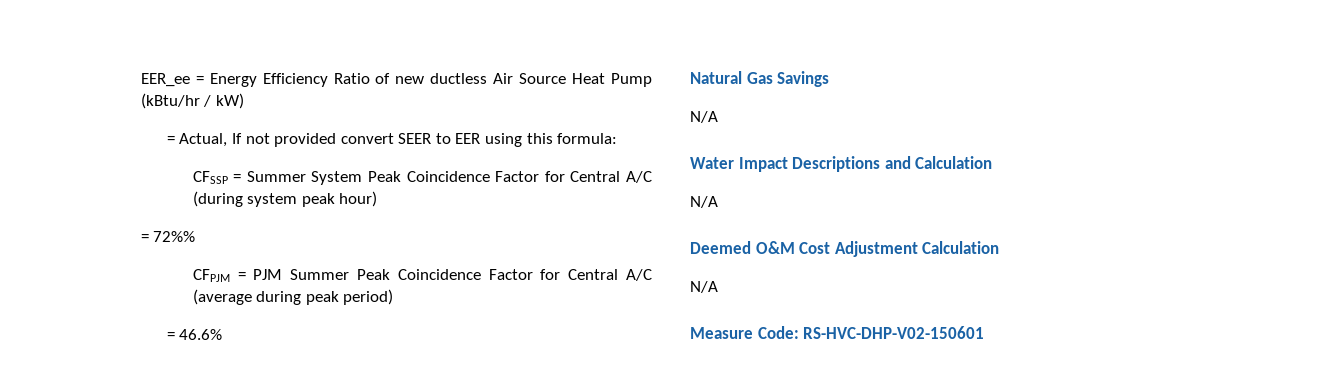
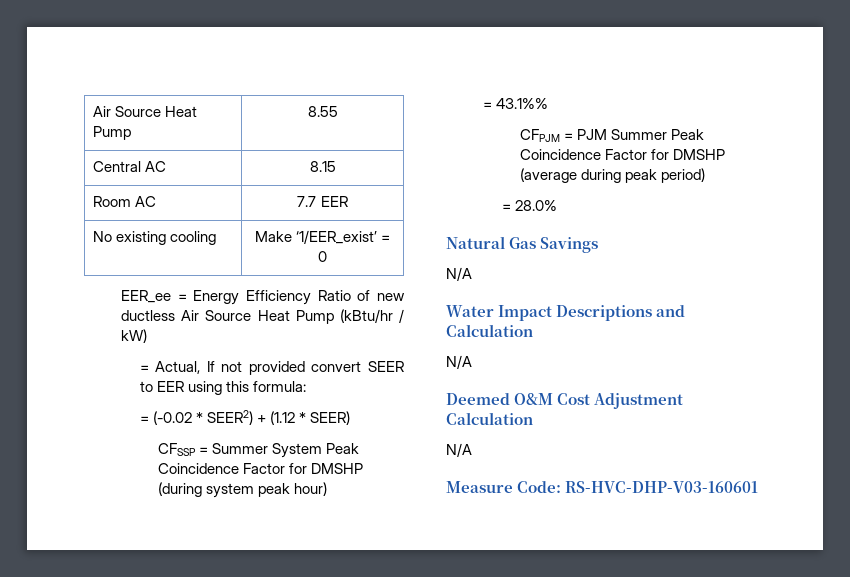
(140, 80) none -> [93,106,198,117] [93,126,132,140] [307,106,338,117] [93,161,167,172] [309,161,336,172] [93,196,157,207] [297,196,348,207] [93,231,217,245] [254,230,391,244] [318,251,327,262] Air Source Heat Pump | 8.55 // Central AC | 8.15 // Room AC | 7.7 EER // No existing cooling | Make ‘1/EER_exist’ = 0 //
(618, 138) none -> [139,410,350,425] // = (-0.02 * SEER2) + (1.12 * SEER)
[570,171,652,183] Central A/C -> [311,463,364,474] DMSHP
[153,231,196,242] 72%% -> [496,98,549,109] 43.1%%
[568,269,652,281] Central A/C -> [673,149,726,160] DMSHP
[179,329,223,340] 46.6% -> [514,200,557,211] 28.0%
[803,326,985,339] RS-HVC-DHP-V02-150601 -> [565,481,759,493] RS-HVC-DHP-V03-160601

